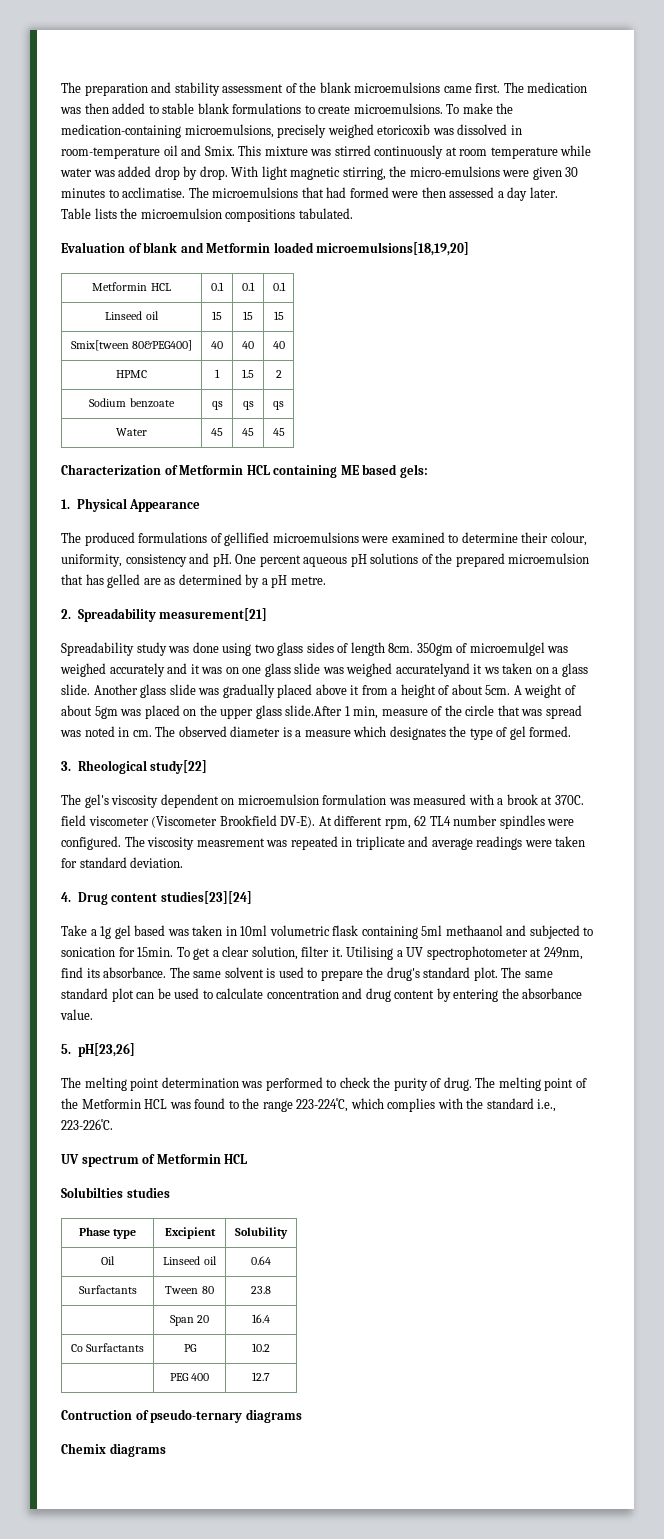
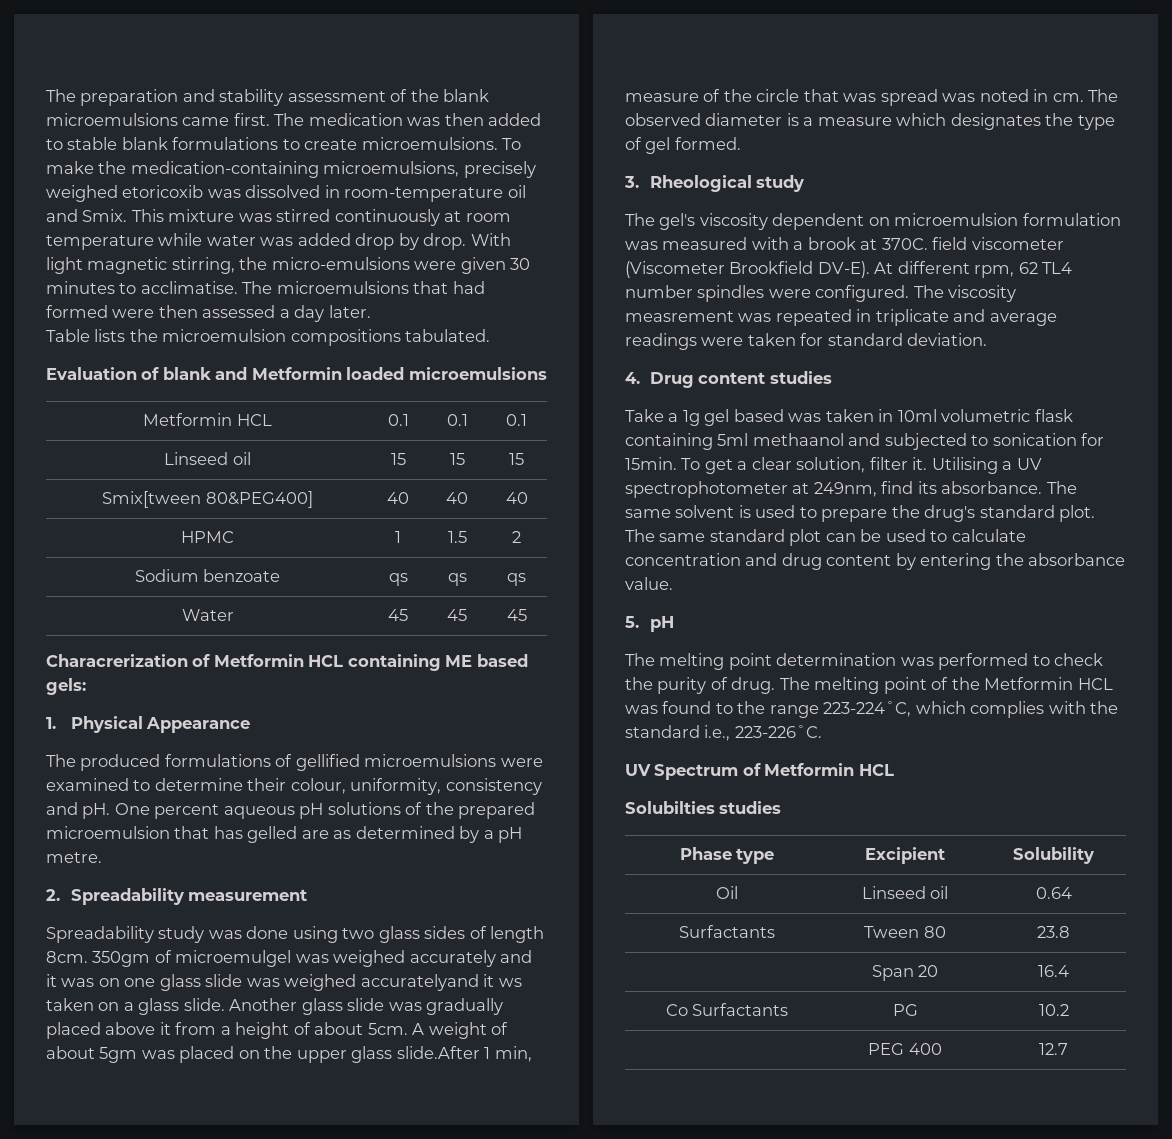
[316,242,470,256] microemulsions[18,19,20] -> [408,367,547,380] microemulsions
[61,464,161,475] Characterization -> [46,654,188,667] Characrerization
[159,608,268,621] measurement[21] -> [188,889,308,901] measurement
[150,760,208,774] study[22] -> [756,175,805,192] study
[160,891,252,904] studies[23][24] -> [769,371,832,384] studies
[77,1043,135,1057] pH[23,26] -> [649,616,674,632] pH
[81,1155,139,1167] spectrum -> [654,764,739,780] Spectrum
[61,1409,302,1423] [61,1443,166,1457] // Contruction of pseudo-ternary diagrams // Chemix diagrams -> (1068, 1049) none

